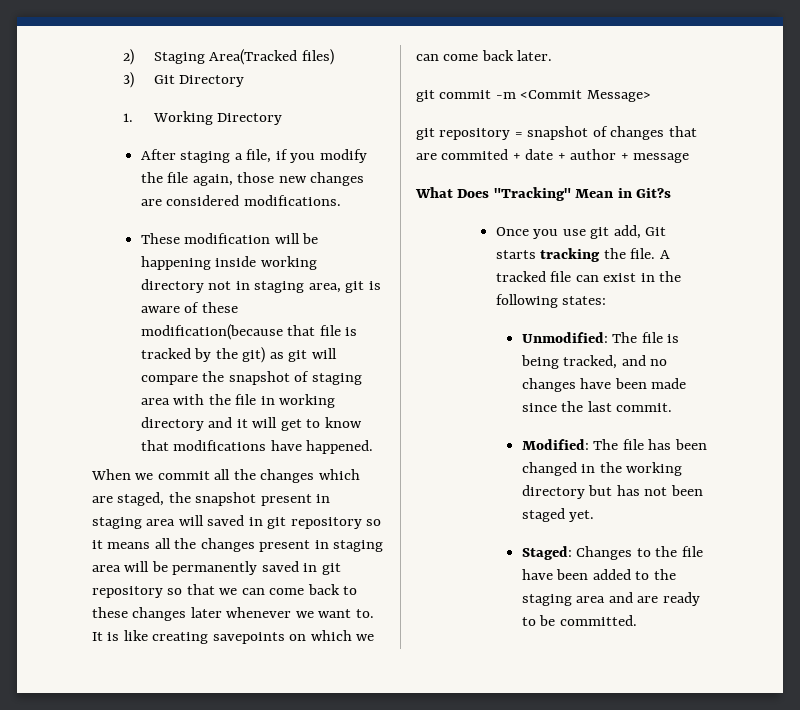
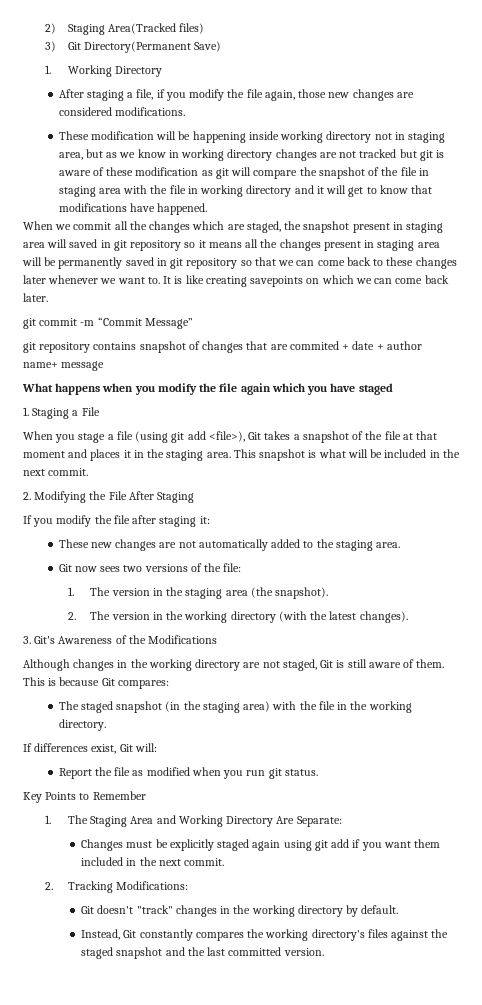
[179,75,245,87] Directory -> [84,41,222,53] Directory(Permanent Save)
(341, 288) none -> [85,149,417,161] but as we know in working directory changes are not tracked but
[140,324,358,340] [140,347,266,363] modification(because that file is tracked by the git) -> [135,167,199,176] modification
(310, 376) none -> [381,167,429,176] the file in
[520,90,651,102] [416,128,523,140] <Commit Message> // git repository = -> [97,317,193,329] [23,342,137,353] “Commit Message” // git repository contains
[620,153,629,160] + -> [23,362,58,368] name+
[457,187,672,201] [495,225,667,239] [495,248,670,262] [495,271,682,282] [495,294,607,308] [521,332,680,343] [520,355,668,369] [521,378,687,392] [521,401,673,412] [521,439,707,450] [521,462,683,476] [521,485,703,499] [521,508,595,522] [521,546,703,560] [521,569,676,580] [521,592,700,606] [521,615,637,626] Does "Tracking" Mean in Git?s // Once you use git add, Git starts tracking the file. A tracked file can exist in the following states: // Unmodified: The file is being tracked, and no changes have been made since the last commit. // Modified: The file has been changed in the working directory but has not been staged yet. // Staged: Changes to the file have been added to the staging area and are ready to be committed. -> [55,383,393,395] [23,407,100,419] [23,431,438,443] [23,449,460,461] [23,468,89,476] [23,491,195,503] [23,515,210,527] [58,539,401,551] [58,563,242,572] [67,587,329,599] [67,611,408,623] [23,635,218,644] [23,659,445,671] [23,677,169,689] [58,701,412,713] [58,719,106,731] [23,743,157,754] [58,767,318,779] [23,791,146,803] [45,815,342,827] [81,839,441,851] [81,857,225,866] [45,881,189,893] [81,905,399,917] [81,929,449,941] [81,947,324,959] happens when you modify the file again which you have staged // 1. Staging a File // When you stage a file (using git add <file>), Git takes a snapshot of the file at that moment and places it in the staging area. This snapshot is what will be included in the next commit. // 2. Modifying the File After Staging // If you modify the file after staging it: // These new changes are not automatically added to the staging area. // Git now sees two versions of the file: // 1. The version in the staging area (the snapshot). // 2. The version in the working directory (with the latest changes). // 3. Git's Awareness of the Modifications // Although changes in the working directory are not staged, Git is still aware of them. This is because Git compares: // The staged snapshot (in the staging area) with the file in the working directory. // If differences exist, Git will: // Report the file as modified when you run git status. // Key Points to Remember // 1. The Staging Area and Working Directory Are Separate: // Changes must be explicitly staged again using git add if you want them included in the next commit. // 2. Tracking Modifications: // Git doesn't "track" changes in the working directory by default. // Instead, Git constantly compares the working directory's files against the staged snapshot and the last committed version.

